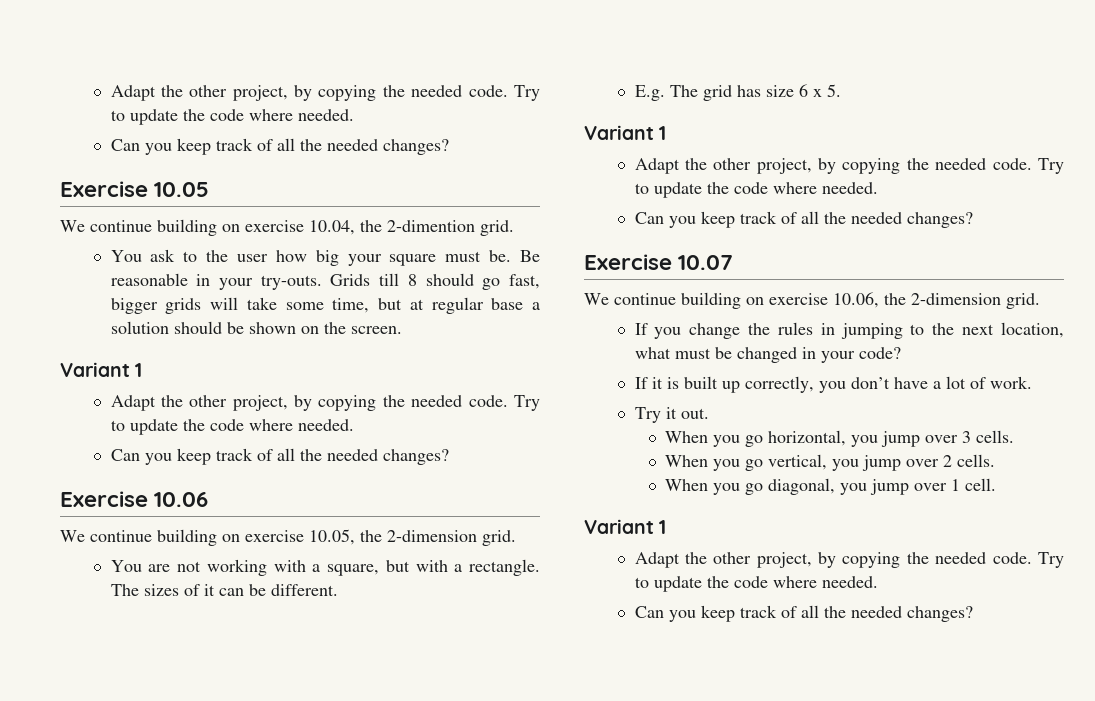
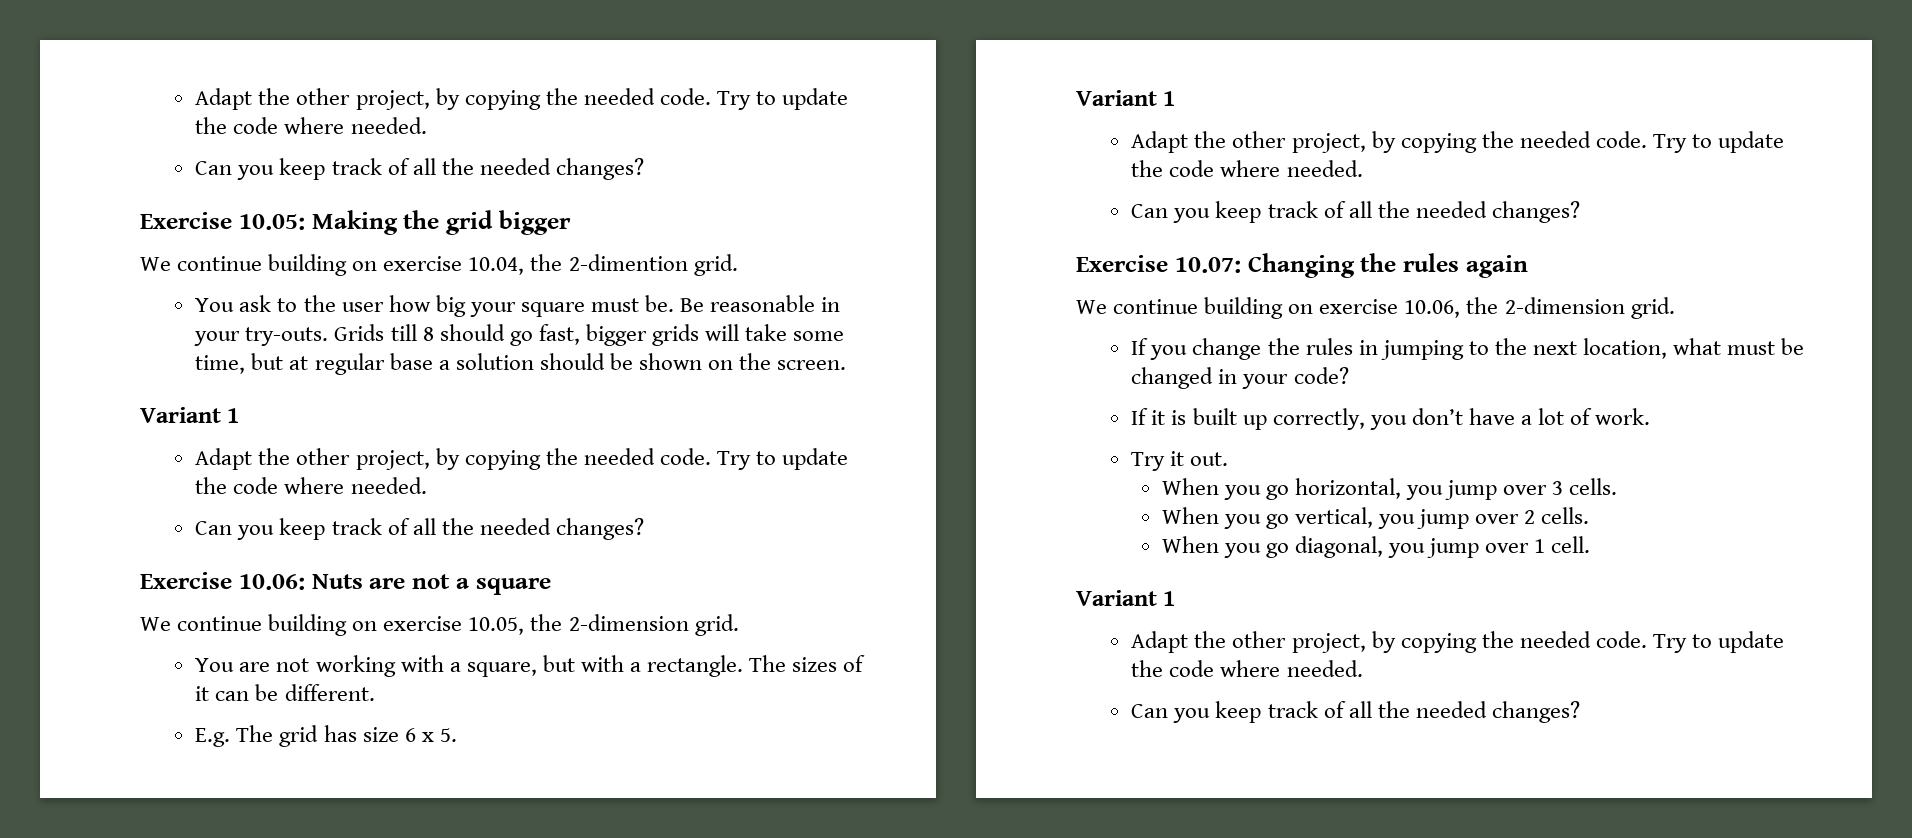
[154,182,210,197] 10.05 -> [238,210,571,235] 10.05: Making the grid bigger
[154,492,209,507] 10.06 -> [238,574,551,595] 10.06: Nuts are not a square
[678,255,734,270] 10.07 -> [1174,253,1528,278] 10.07: Changing the rules again

